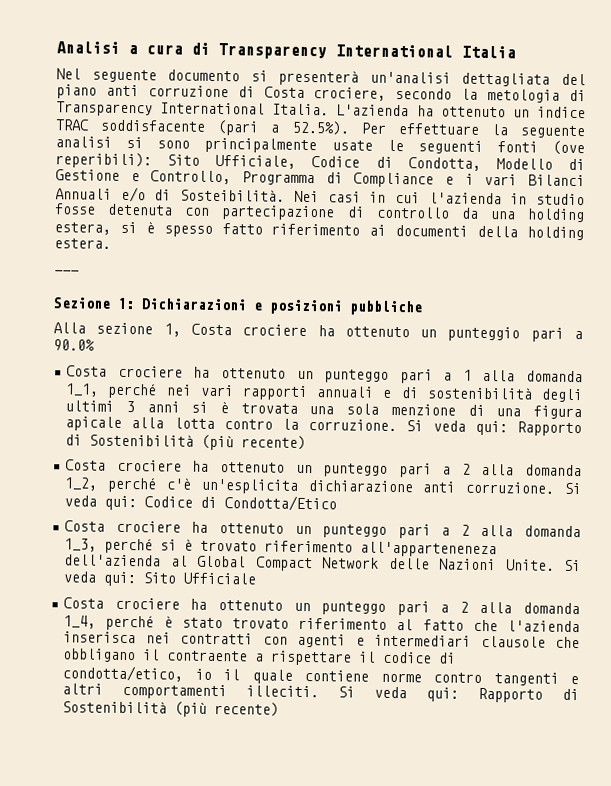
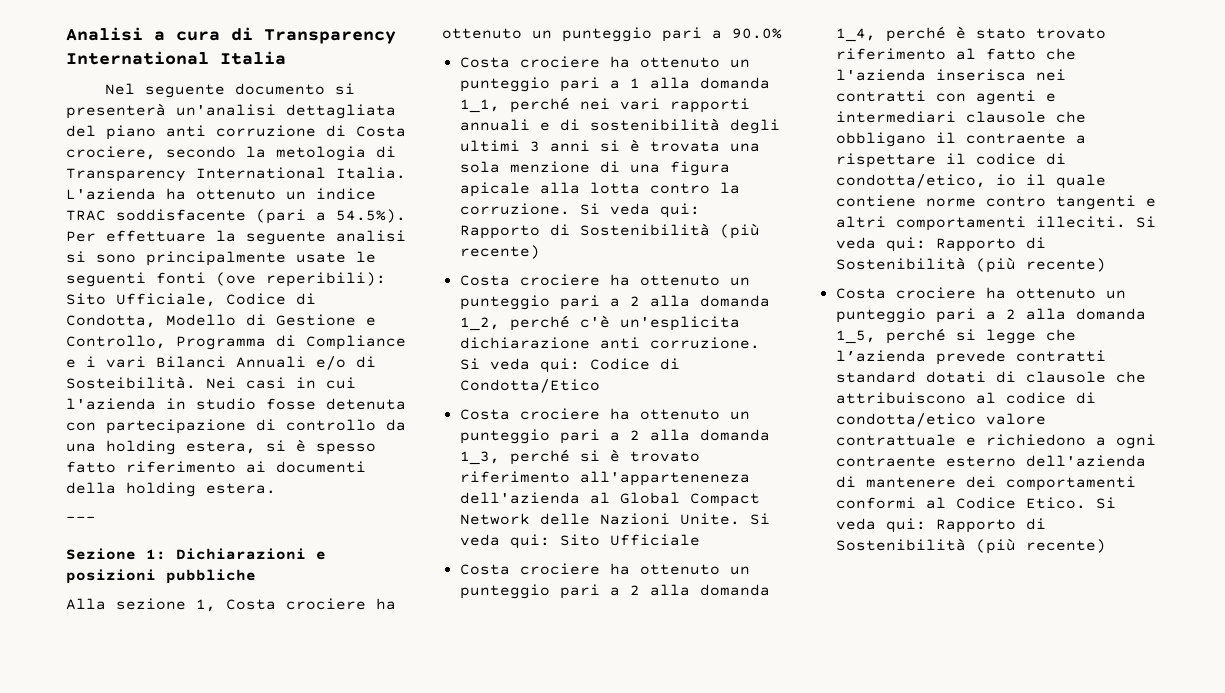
[291,120,350,136] 52.5%). -> [336,209,406,223] 54.5%).
[324,369,390,383] punteggo -> [459,77,550,92] punteggio
[323,463,389,477] punteggo -> [459,295,550,310] punteggio
[322,524,388,538] punteggo -> [459,429,550,444] punteggio
[321,601,387,615] punteggo -> [459,584,550,599] punteggio
(280, 709) none -> [835,287,1126,299] [835,308,1146,323] [835,328,1076,344] [835,350,1106,365] [835,371,1146,383] [835,392,1096,404] [835,413,1046,427] [835,434,1156,449] [835,455,1146,467] [835,476,1136,491] [835,497,1116,509] [835,518,1046,533] [835,538,1106,554] // Costa crociere ha ottenuto un punteggio pari a 2 alla domanda 1_5, perché si legge che l’azienda prevede contratti standard dotati di clausole che attribuiscono al codice di condotta/etico valore contrattuale e richiedono a ogni contraente esterno dell'azienda di mantenere dei comportamenti conformi al Codice Etico. Si veda qui: Rapporto di Sostenibilità (più recente)

